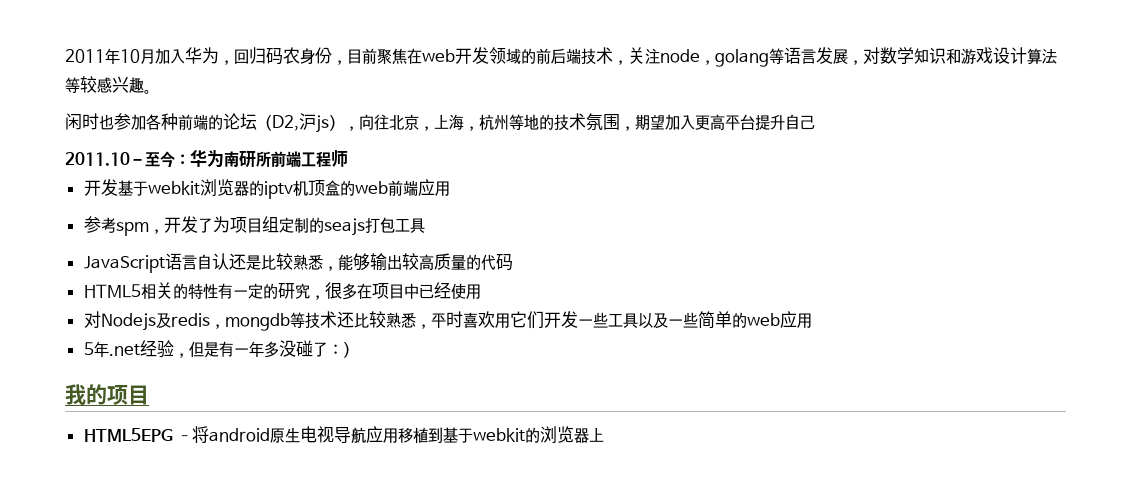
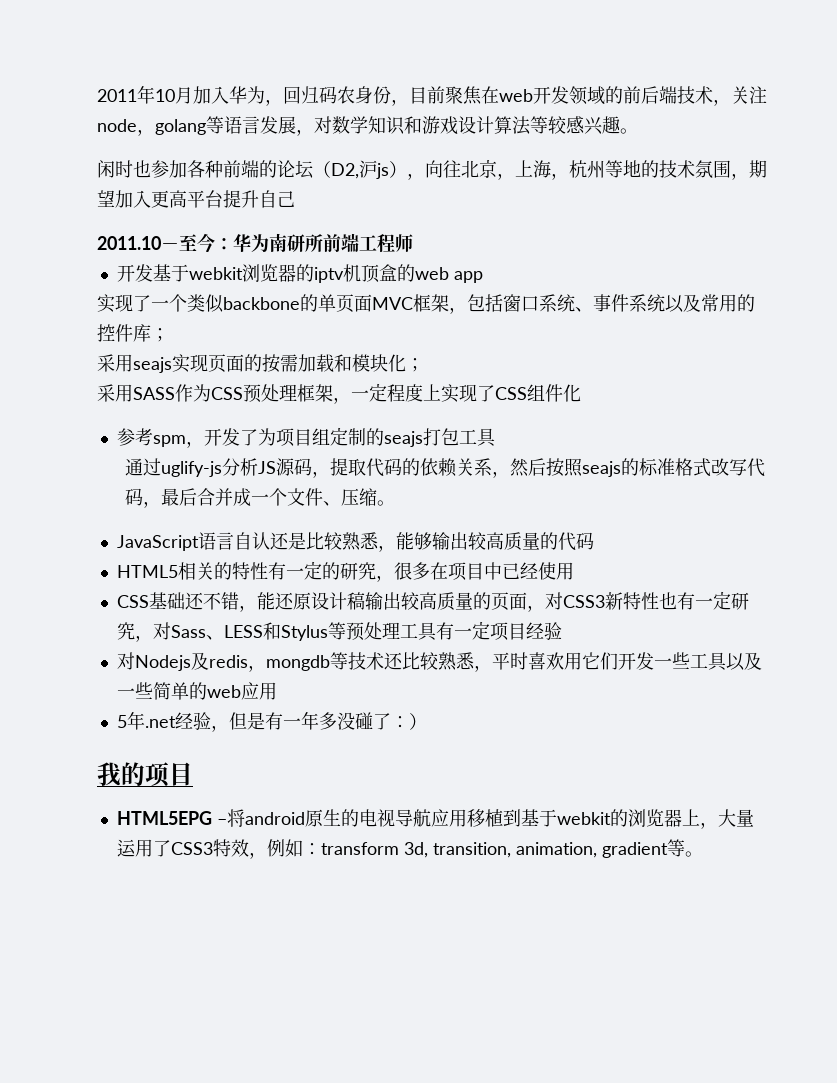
[387,179,450,196] 前端应用 -> [453,271,483,283] [97,294,755,314] [97,324,169,342] [97,354,424,373] [97,383,581,404] app // 实现了一个类似backbone的单页面MVC框架，包括窗口系统、事件系统以及常用的控件库； // 采用seajs实现页面的按需加载和模块化； // 采用SASS作为CSS预处理框架，一定程度上实现了CSS组件化
(425, 226) none -> [124,458,765,478] [124,488,395,508] // 通过uglify-js分析JS源码，提取代码的依赖关系，然后按照seajs的标准格式改写代码，最后合并成一个文件、压缩。
(481, 291) none -> [116,591,749,612] [116,621,562,642] // CSS基础还不错，能还原设计稿输出较高质量的页面，对CSS3新特性也有一定研究，对Sass、LESS和Stylus等预处理工具有一定项目经验
(301, 435) none -> [340,809,359,827] 的
(605, 434) none -> [699,809,754,829] [116,839,703,859] ，大量运用了CSS3特效，例如：transform 3d, transition, animation, gradient等。

